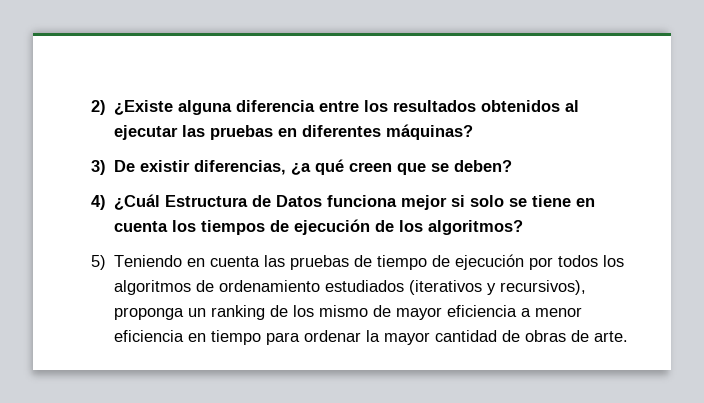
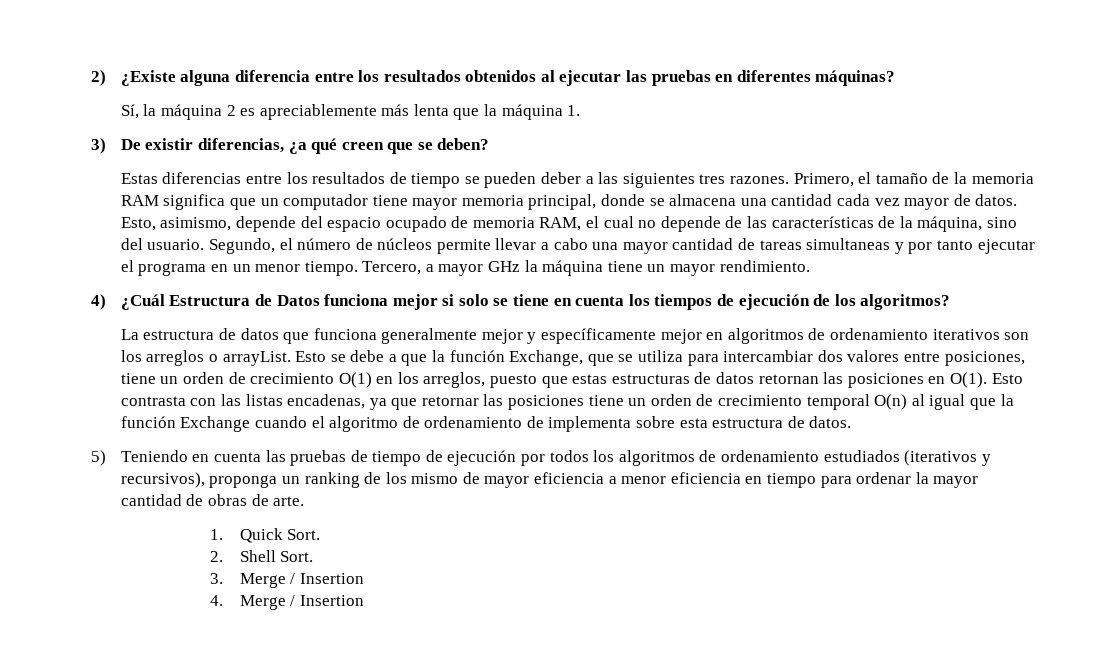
(474, 132) none -> [120,104,581,120] // Sí, la máquina 2 es apreciablemente más lenta que la máquina 1.
(513, 166) none -> [120,172,1034,188] [120,194,1018,210] [120,216,1017,232] [120,238,1035,254] [120,260,810,276] // Estas diferencias entre los resultados de tiempo se pueden deber a las siguientes tres razones. Primero, el tamaño de la memoria RAM significa que un computador tiene mayor memoria principal, donde se almacena una cantidad cada vez mayor de datos. Esto, asimismo, depende del espacio ocupado de memoria RAM, el cual no depende de las características de la máquina, sino del usuario. Segundo, el número de núcleos permite llevar a cabo una mayor cantidad de tareas simultaneas y por tanto ejecutar el programa en un menor tiempo. Tercero, a mayor GHz la máquina tiene un mayor rendimiento.
(524, 227) none -> [120,328,1030,344] [120,350,1025,366] [120,372,1023,388] [120,394,1014,410] [120,416,852,432] // La estructura de datos que funciona generalmente mejor y específicamente mejor en algoritmos de ordenamiento iterativos son los arreglos o arrayList. Esto se debe a que la función Exchange, que se utiliza para intercambiar dos valores entre posiciones, tiene un orden de crecimiento O(1) en los arreglos, puesto que estas estructuras de datos retornan las posiciones en O(1). Esto contrasta con las listas encadenas, ya que retornar las posiciones tiene un orden de crecimiento temporal O(n) al igual que la función Exchange cuando el algoritmo de ordenamiento de implementa sobre esta estructura de datos.
(629, 336) none -> [210,528,321,543] [210,550,314,562] [210,573,364,588] [210,595,364,610] // 1. Quick Sort. // 2. Shell Sort. // 3. Merge / Insertion // 4. Merge / Insertion

